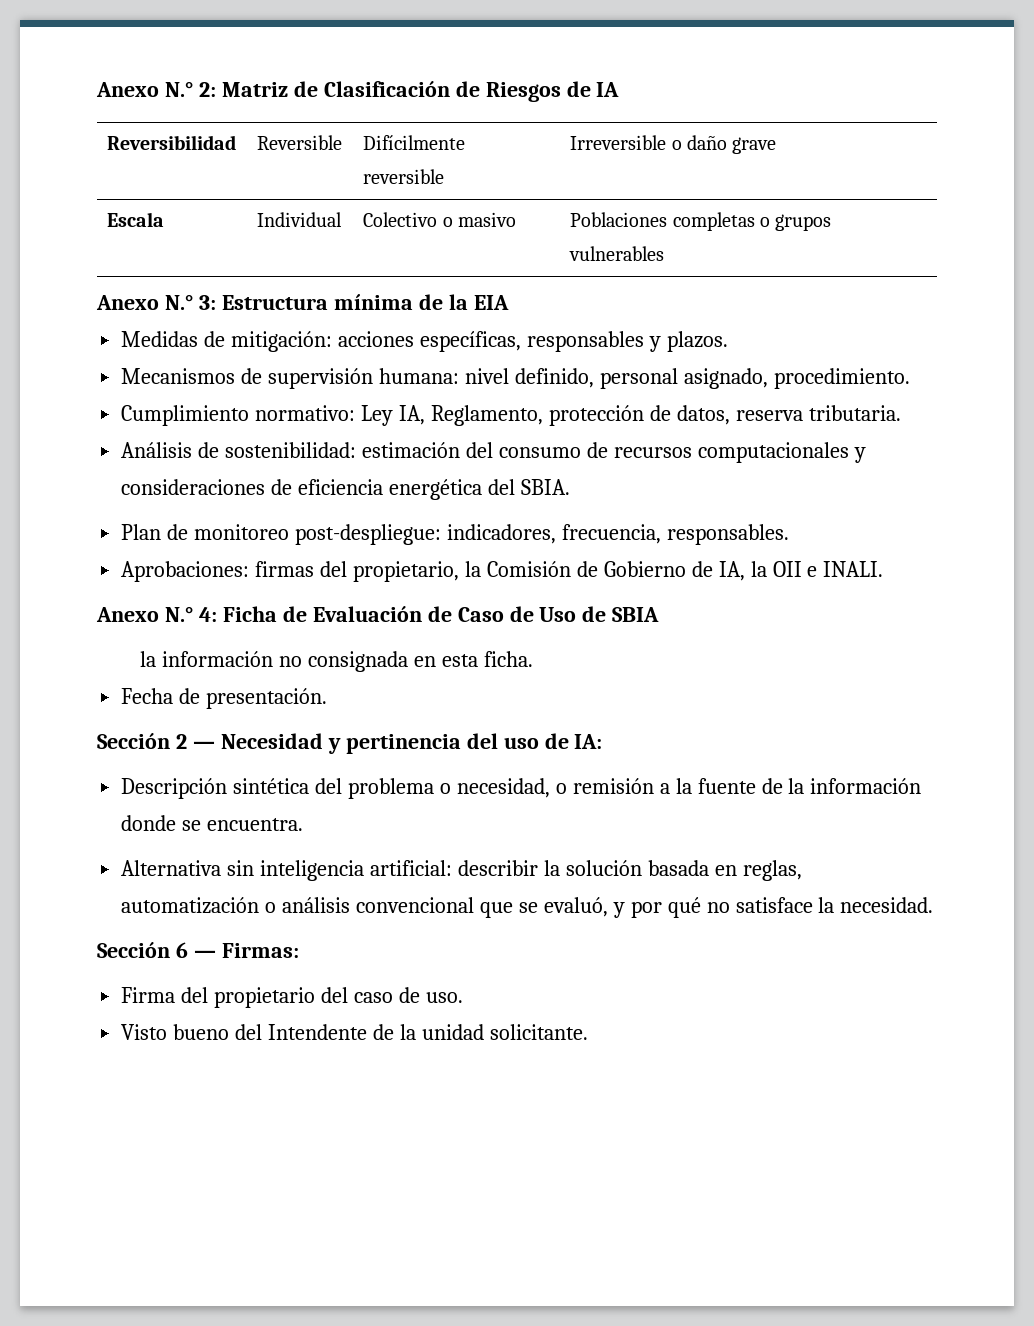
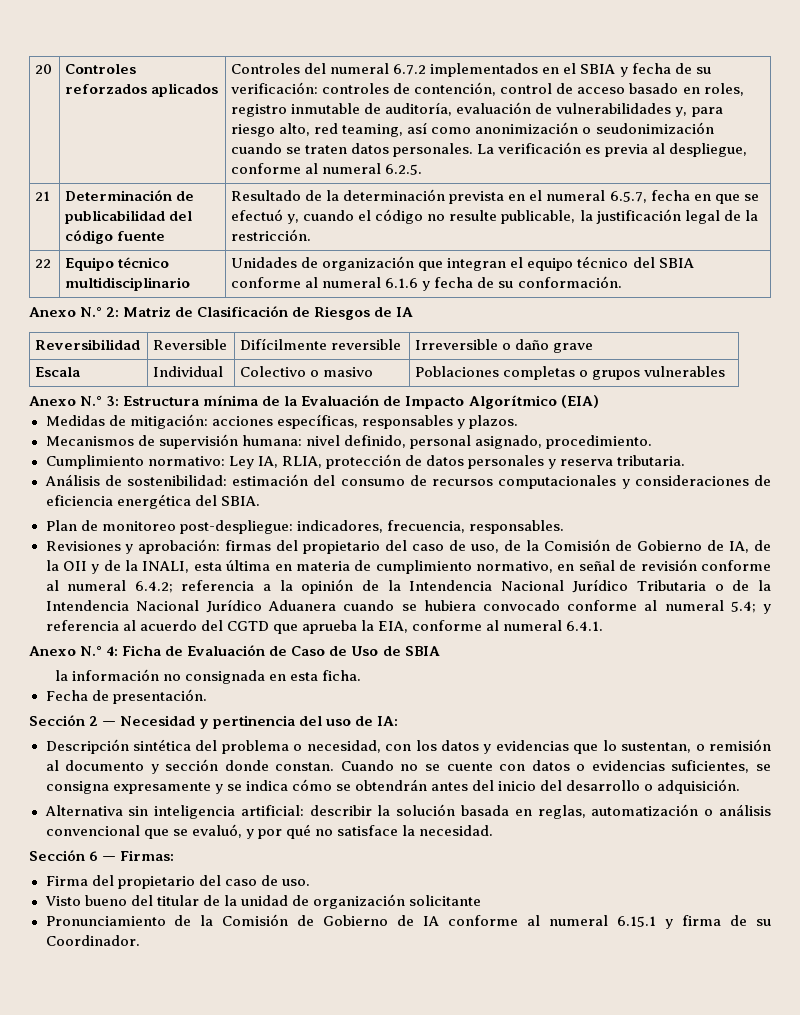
(96, 89) none -> [35,64,53,74] [65,64,137,74] [65,83,219,97] [231,63,711,77] [231,82,744,96] [231,102,723,117] [231,122,714,137] [231,142,747,157] [231,163,423,175] [35,191,51,201] [65,190,195,201] [65,210,193,224] [65,230,166,244] [231,189,759,204] [231,209,758,224] [231,229,312,241] [35,259,52,268] [65,257,170,271] [65,277,191,291] [231,256,694,271] [231,276,622,291] 20 | Controles reforzados aplicados | Controles del numeral 6.7.2 implementados en el SBIA y fecha de su verificación: controles de contención, control de acceso basado en roles, registro inmutable de auditoría, evaluación de vulnerabilidades y, para riesgo alto, red teaming, así como anonimización o seudonimización cuando se traten datos personales. La verificación es previa al despliegue, conforme al numeral 6.2.5. // 21 | Determinación de publicabilidad del código fuente | Resultado de la determinación prevista en el numeral 6.5.7, fecha en que se efectuó y, cuando el código no resulte publicable, la justificación legal de la restricción. // 22 | Equipo técnico multidisciplinario | Unidades de organización que integran el equipo técnico del SBIA conforme al numeral 6.1.6 y fecha de su conformación. //
[473,295,509,310] EIA -> [301,395,599,409] Evaluación de Impacto Algorítmico (EIA)
[430,405,543,426] Reglamento, -> [281,456,322,468] RLIA,
[676,405,730,425] datos, -> [425,455,556,469] datos personales y
[121,561,460,582] Aprobaciones: firmas del propietario, -> [45,539,522,554] Revisiones y aprobación: firmas del propietario del caso de uso, de
(745, 571) none -> [754,540,772,551] de
[807,561,884,577] e INALI. -> [91,559,771,574] [45,579,771,594] [45,599,772,614] [45,620,604,634] y de la INALI, esta última en materia de cumplimiento normativo, en señal de revisión conforme al numeral 6.4.2; referencia a la opinión de la Intendencia Nacional Jurídico Tributaria o de la Intendencia Nacional Jurídico Aduanera cuando se hubiera convocado conforme al numeral 5.4; y referencia al acuerdo del CGTD que aprueba la EIA, conforme al numeral 6.4.1.
[555,778,922,794] [121,815,304,831] o remisión a la fuente de la información donde se encuentra. -> [385,739,771,754] [45,759,772,774] [45,779,741,794] con los datos y evidencias que lo sustentan, o remisión al documento y sección donde constan. Cuando no se cuente con datos o evidencias suficientes, se consigna expresamente y se indica cómo se obtendrán antes del inicio del desarrollo o adquisición.
[268,1024,368,1040] Intendente -> [156,895,199,906] titular
[489,1024,588,1040] solicitante. -> [291,894,481,909] [45,914,772,929] [45,935,140,946] de organización solicitante // Pronunciamiento de la Comisión de Gobierno de IA conforme al numeral 6.15.1 y firma de su Coordinador.

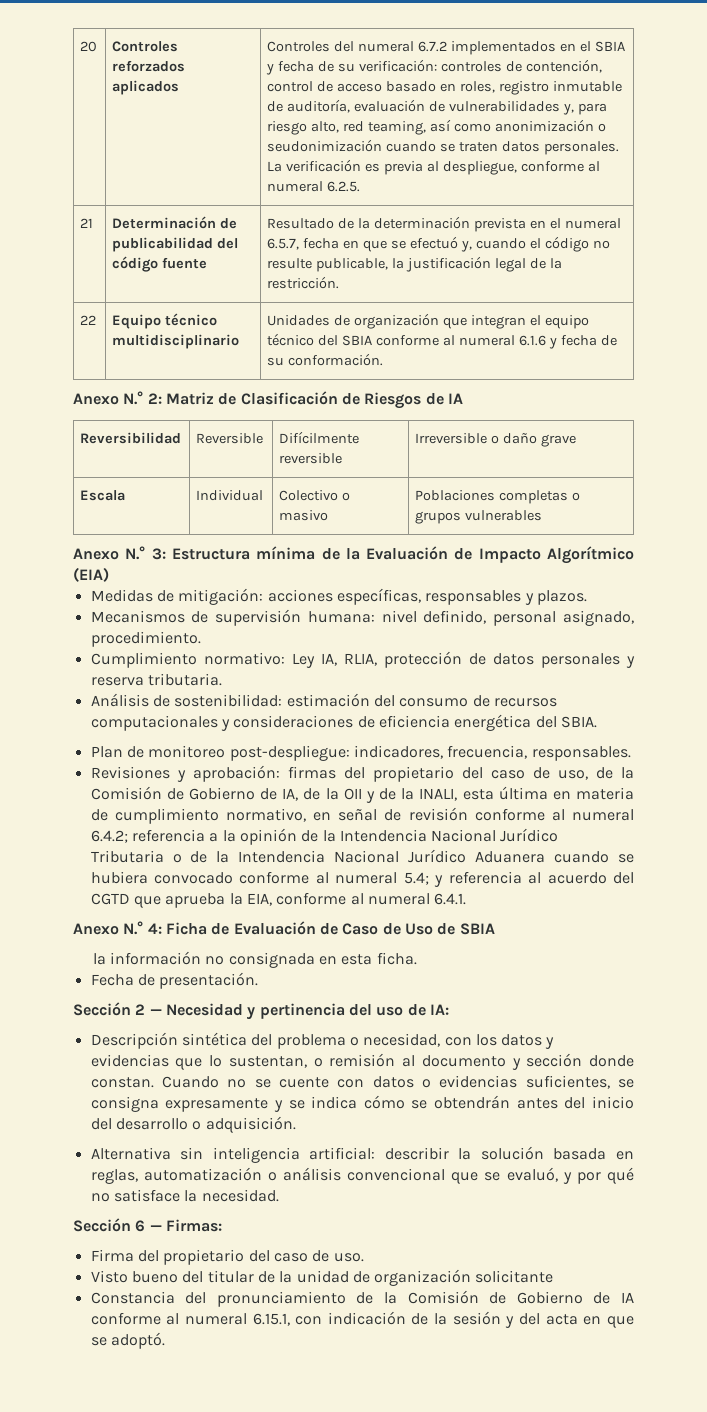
[45,916,166,926] Pronunciamiento -> [90,1291,346,1307] Constancia del pronunciamiento
[617,915,772,929] [45,935,140,946] 6.15.1 y firma de su Coordinador. -> [252,1311,634,1328] [90,1332,165,1349] 6.15.1, con indicación de la sesión y del acta en que se adoptó.

